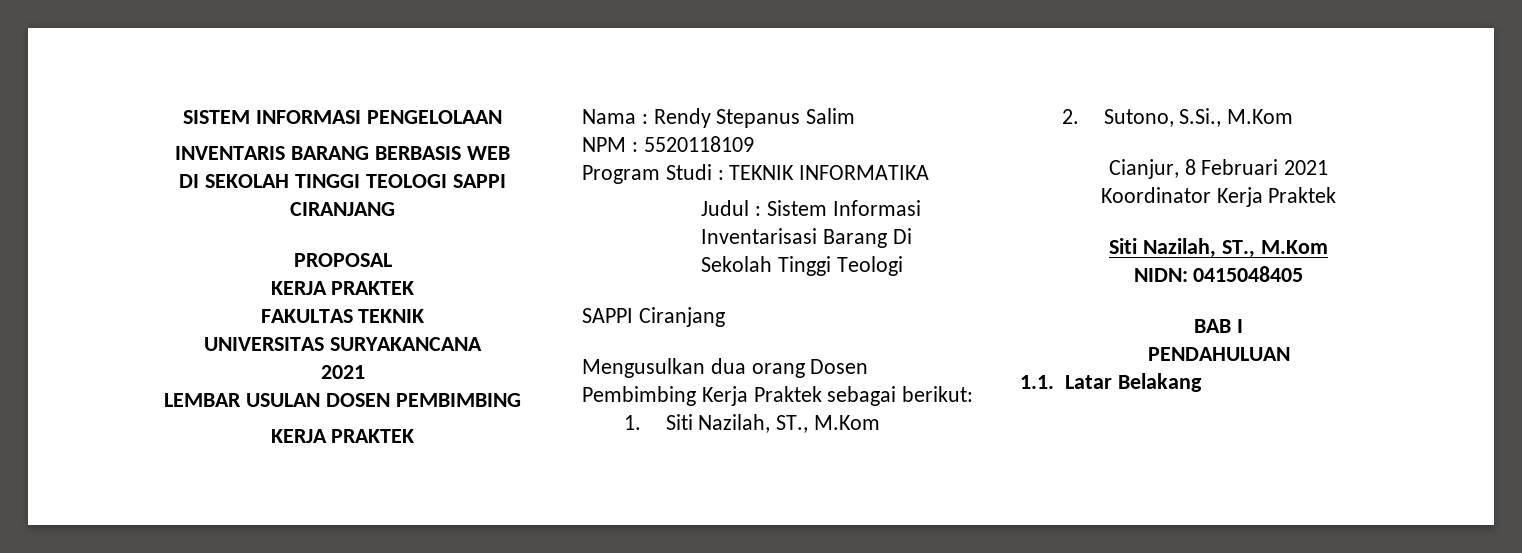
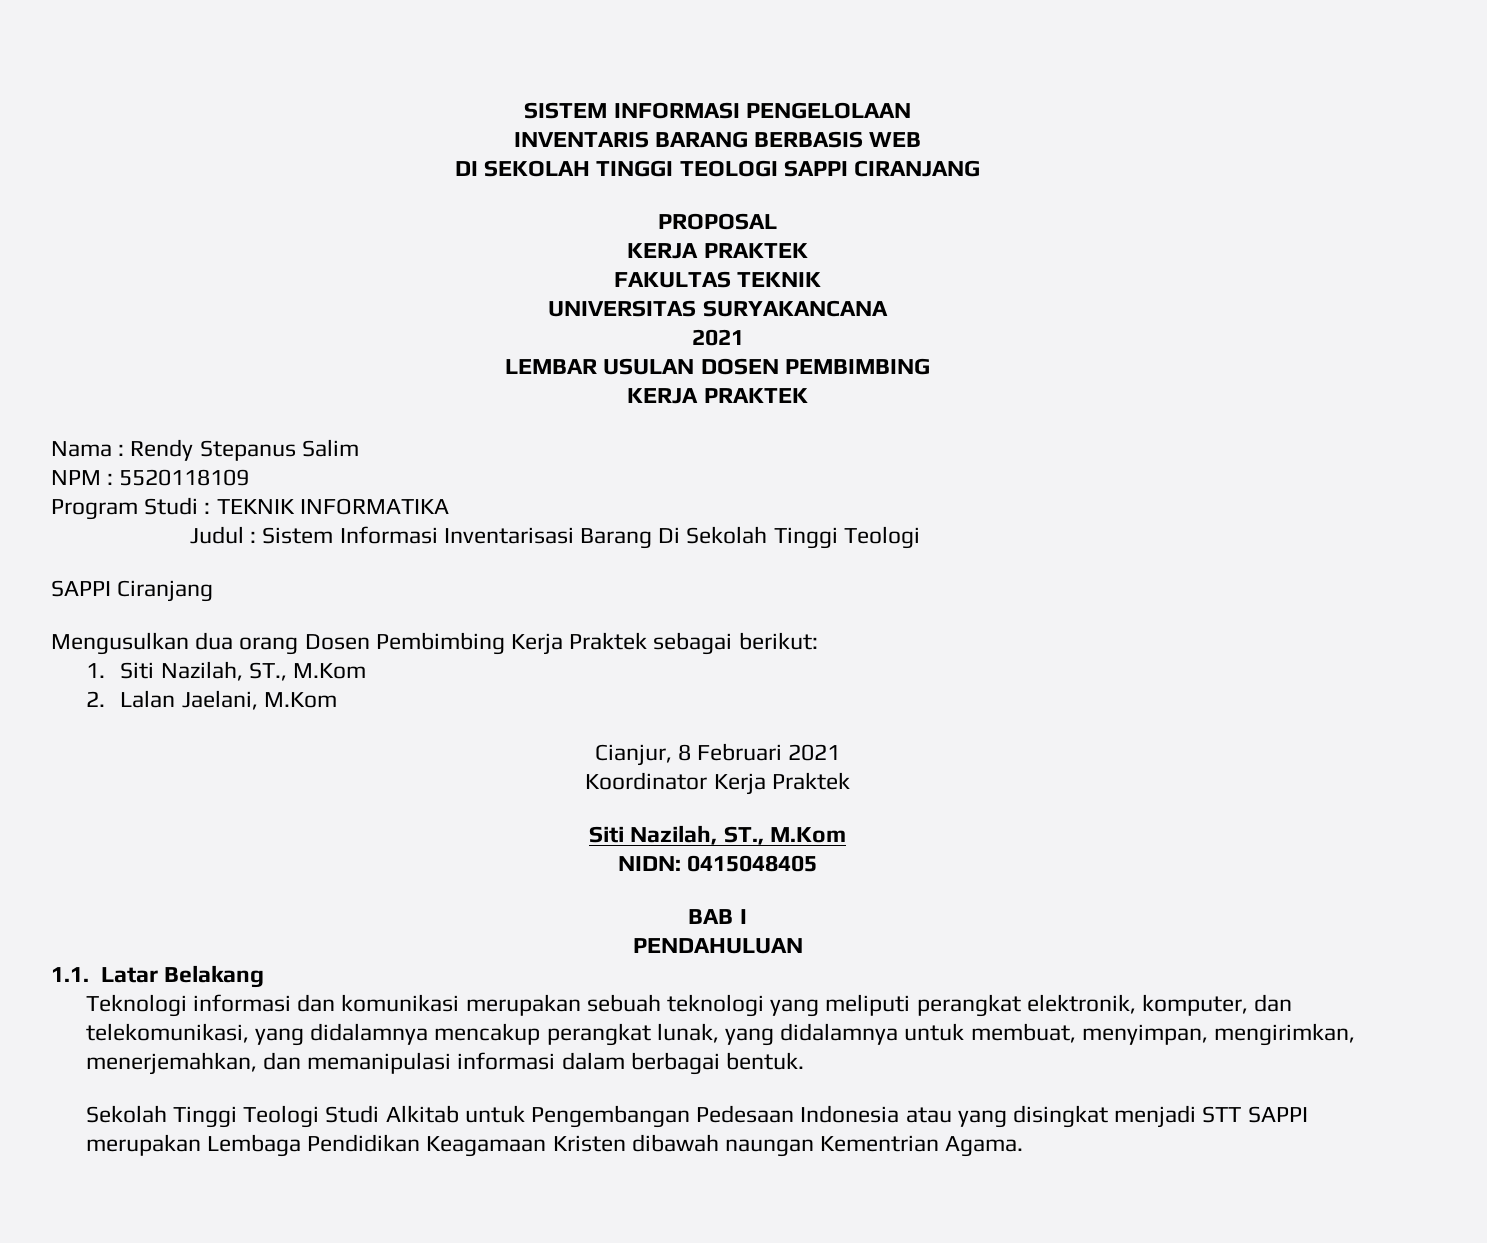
[1103,108,1222,127] Sutono, S.Si., -> [120,690,258,710] Lalan Jaelani,
(1202, 382) none -> [85,994,1293,1017] [85,1023,1356,1046] [85,1052,804,1075] [85,1105,1308,1128] [85,1134,1024,1157] // Teknologi informasi dan komunikasi merupakan sebuah teknologi yang meliputi perangkat elektronik, komputer, dan telekomunikasi, yang didalamnya mencakup perangkat lunak, yang didalamnya untuk membuat, menyimpan, mengirimkan, menerjemahkan, dan memanipulasi informasi dalam berbagai bentuk. // Sekolah Tinggi Teologi Studi Alkitab untuk Pengembangan Pedesaan Indonesia atau yang disingkat menjadi STT SAPPI merupakan Lembaga Pendidikan Keagamaan Kristen dibawah naungan Kementrian Agama.

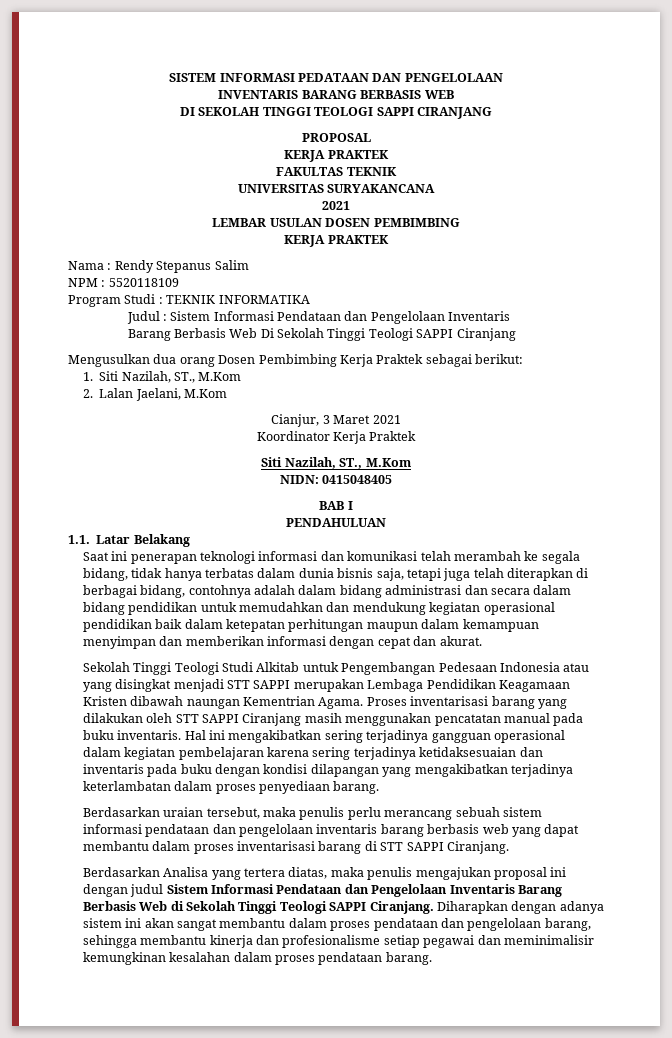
(740, 110) none -> [298,73,402,82] PEDATAAN DAN
[443,527,652,549] Inventarisasi Barang -> [277,311,511,324] [127,328,258,341] Pendataan dan Pengelolaan Inventaris // Barang Berbasis Web
(920, 537) // -> (413, 334) none
[677,743,783,761] 8 Februari -> [322,415,371,424] 3 Maret
[85,994,1293,1017] [85,1023,1356,1046] [85,1052,804,1075] Teknologi informasi dan komunikasi merupakan sebuah teknologi yang meliputi perangkat elektronik, komputer, dan telekomunikasi, yang didalamnya mencakup perangkat lunak, yang didalamnya untuk membuat, menyimpan, mengirimkan, menerjemahkan, dan memanipulasi informasi dalam berbagai bentuk. -> [82,551,580,564] [82,568,589,581] [82,585,572,598] [82,602,555,615] [82,619,539,632] [82,636,482,649] Saat ini penerapan teknologi informasi dan komunikasi telah merambah ke segala bidang, tidak hanya terbatas dalam dunia bisnis saja, tetapi juga telah diterapkan di berbagai bidang, contohnya adalah dalam bidang administrasi dan secara dalam bidang pendidikan untuk memudahkan dan mendukung kegiatan operasional pendidikan baik dalam ketepatan perhitungan maupun dalam kemampuan menyimpan dan memberikan informasi dengan cepat dan akurat.
(1024, 1146) none -> [366,696,567,709] [82,713,584,726] [82,730,565,743] [82,747,543,760] [82,764,573,777] [82,781,380,794] [82,807,542,820] [82,824,580,837] [82,841,509,854] [82,867,567,880] [82,884,562,897] [82,901,604,914] [82,918,591,931] [82,935,594,948] [82,952,432,965] Proses inventarisasi barang yang dilakukan oleh STT SAPPI Ciranjang masih menggunakan pencatatan manual pada buku inventaris. Hal ini mengakibatkan sering terjadinya gangguan operasional dalam kegiatan pembelajaran karena sering terjadinya ketidaksesuaian dan inventaris pada buku dengan kondisi dilapangan yang mengakibatkan terjadinya keterlambatan dalam proses penyediaan barang. // Berdasarkan uraian tersebut, maka penulis perlu merancang sebuah sistem informasi pendataan dan pengelolaan inventaris barang berbasis web yang dapat membantu dalam proses inventarisasi barang di STT SAPPI Ciranjang. // Berdasarkan Analisa yang tertera diatas, maka penulis mengajukan proposal ini dengan judul Sistem Informasi Pendataan dan Pengelolaan Inventaris Barang Berbasis Web di Sekolah Tinggi Teologi SAPPI Ciranjang. Diharapkan dengan adanya sistem ini akan sangat membantu dalam proses pendataan dan pengelolaan barang, sehingga membantu kinerja dan profesionalisme setiap pegawai dan meminimalisir kemungkinan kesalahan dalam proses pendataan barang.

